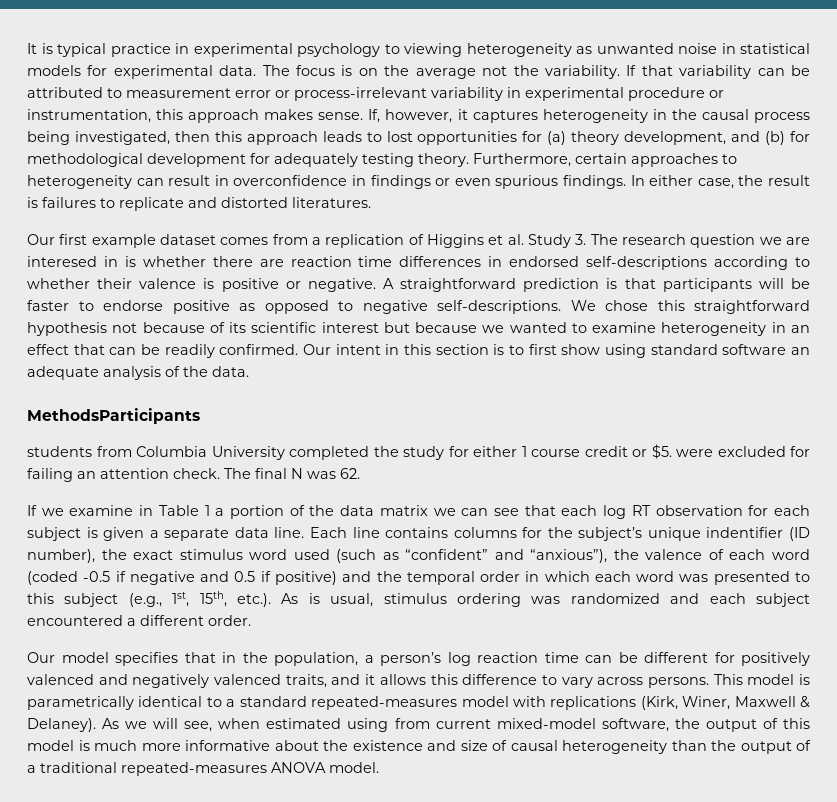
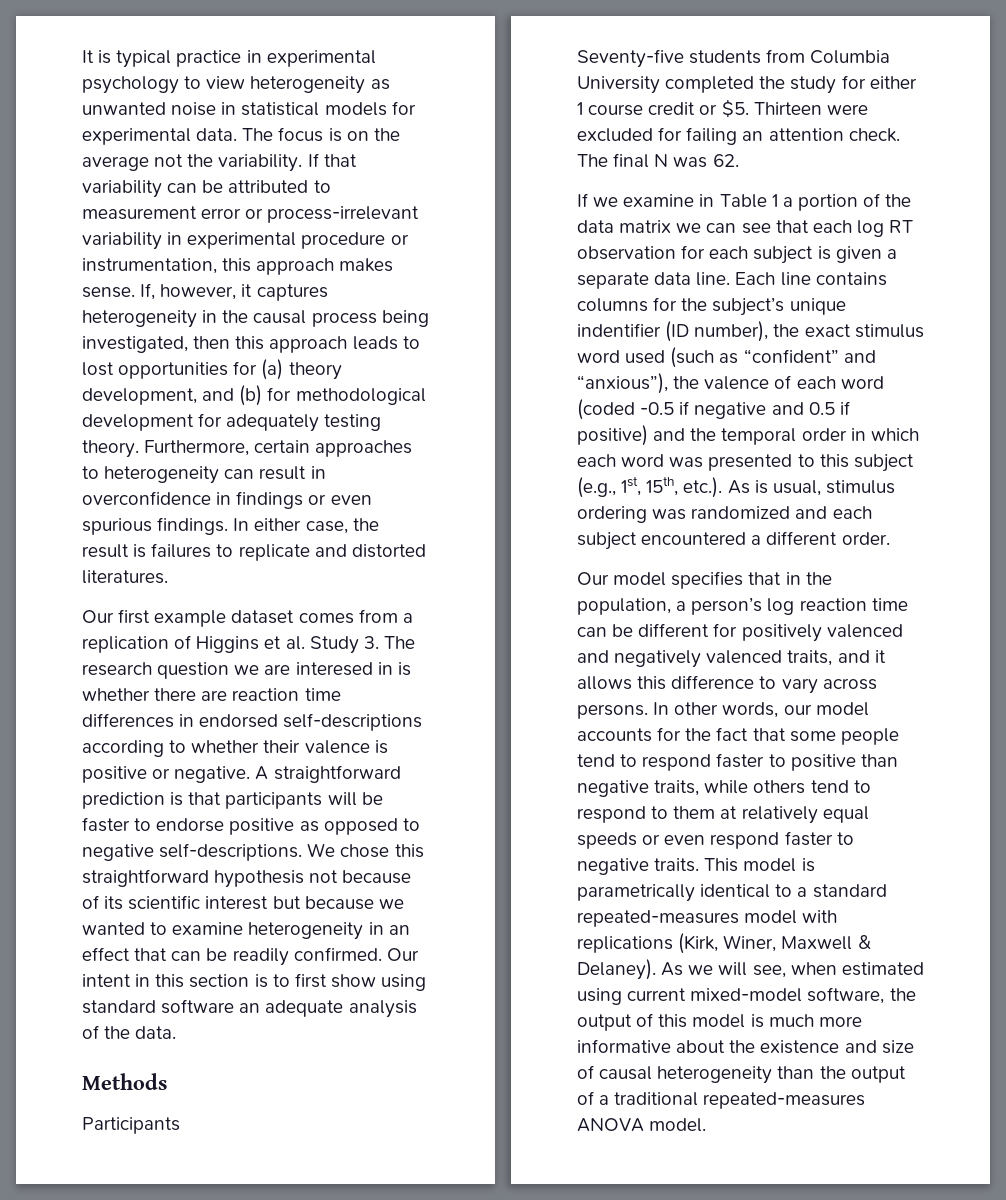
[404,43,462,57] viewing -> [206,76,246,89] view
[27,408,200,424] MethodsParticipants // -> [82,1073,167,1090] [82,1117,180,1134] [577,49,684,68] Methods // Participants // Seventy-five
(672, 451) none -> [753,102,822,115] Thirteen
(709, 682) none -> [653,702,869,718] [577,727,899,745] [577,753,898,771] [577,780,871,797] [577,806,869,824] [577,831,854,849] [577,858,700,875] In other words, our model accounts for the fact that some people tend to respond faster to positive than negative traits, while others tend to respond to them at relatively equal speeds or even respond faster to negative traits.
[394,718,430,729] from -> (622, 996) none

